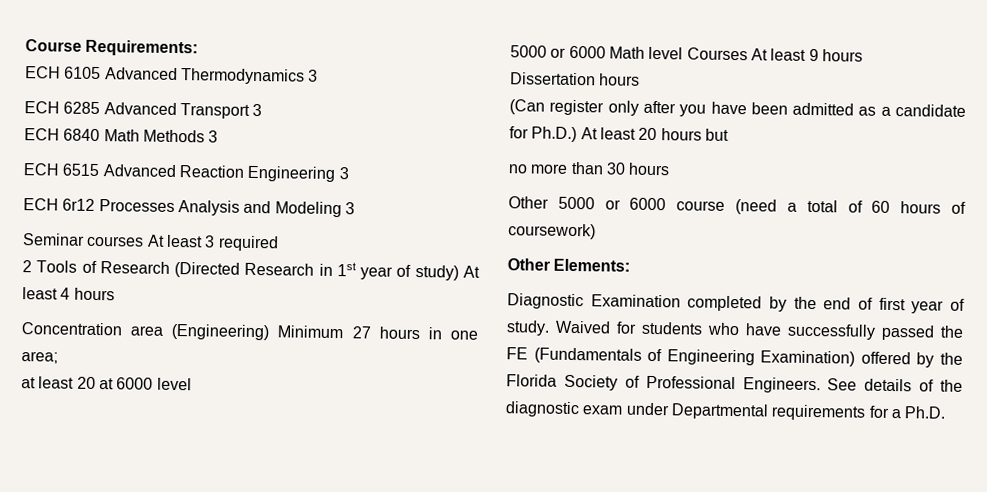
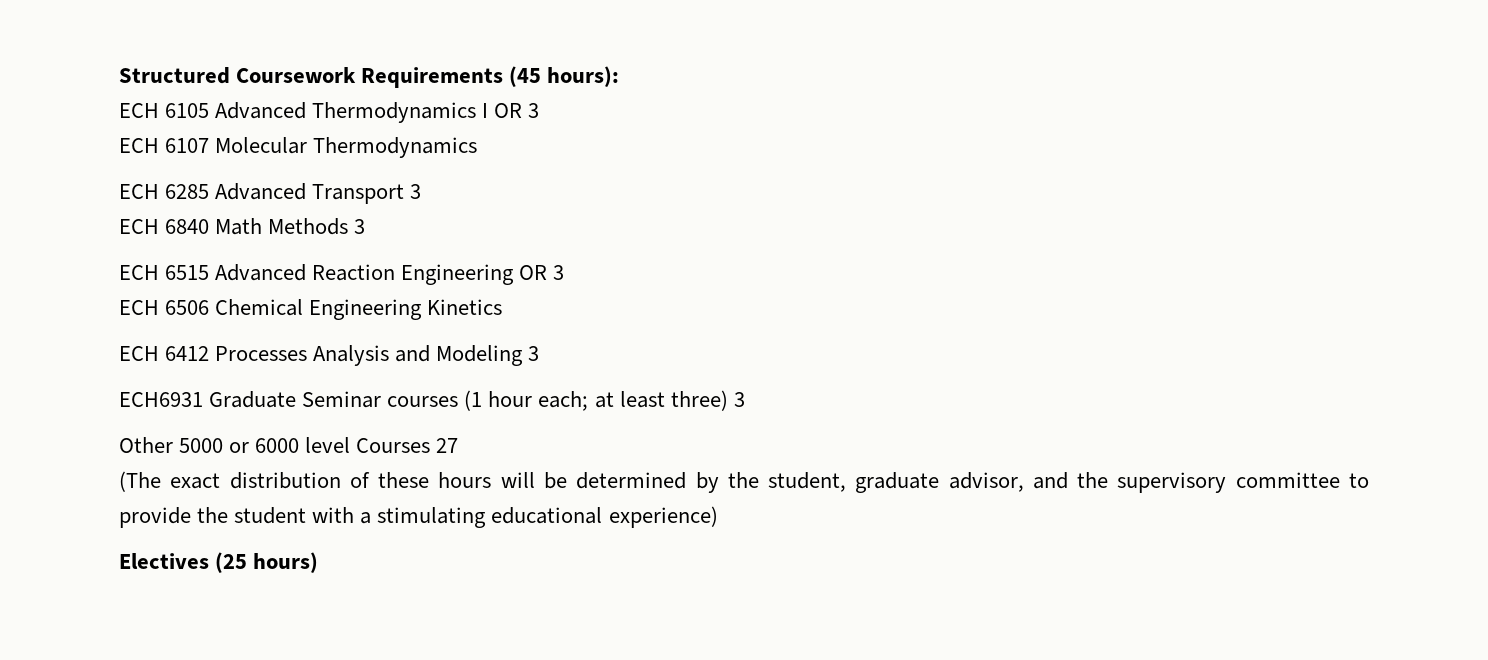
[25,39,199,57] Course Requirements: -> [119,66,620,88] Structured Coursework Requirements (45 hours):
[308,69,319,82] 3 -> [482,103,540,118] [119,137,478,158] I OR 3 // ECH 6107 Molecular Thermodynamics
[338,167,349,180] [23,198,96,211] 3 // ECH 6r12 -> [519,265,565,280] [119,299,503,320] [119,346,210,361] OR 3 // ECH 6506 Chemical Engineering Kinetics // ECH 6412
[22,233,279,252] [22,260,480,281] [22,287,115,301] [21,322,479,341] [21,351,58,364] [21,376,192,391] [510,45,863,62] [510,72,641,86] [509,99,967,117] [509,126,729,143] [508,161,671,176] [508,196,966,215] [508,223,596,240] [507,258,631,272] [507,293,966,314] [506,320,964,341] [506,347,963,368] [506,374,963,394] [505,401,947,421] Seminar courses At least 3 required // 2 Tools of Research (Directed Research in 1st year of study) At least 4 hours // Concentration area (Engineering) Minimum 27 hours in one area; // at least 20 at 6000 level // 5000 or 6000 Math level Courses At least 9 hours // Dissertation hours // (Can register only after you have been admitted as a candidate for Ph.D.) At least 20 hours but // no more than 30 hours // Other 5000 or 6000 course (need a total of 60 hours of coursework) // Other Elements: // Diagnostic Examination completed by the end of first year of study. Waived for students who have successfully passed the FE (Fundamentals of Engineering Examination) offered by the Florida Society of Professional Engineers. See details of the diagnostic exam under Departmental requirements for a Ph.D. -> [119,390,745,411] [119,437,459,453] [119,471,1370,493] [119,506,718,528] [119,552,319,573] ECH6931 Graduate Seminar courses (1 hour each; at least three) 3 // Other 5000 or 6000 level Courses 27 // (The exact distribution of these hours will be determined by the student, graduate advisor, and the supervisory committee to provide the student with a stimulating educational experience) // Electives (25 hours)

